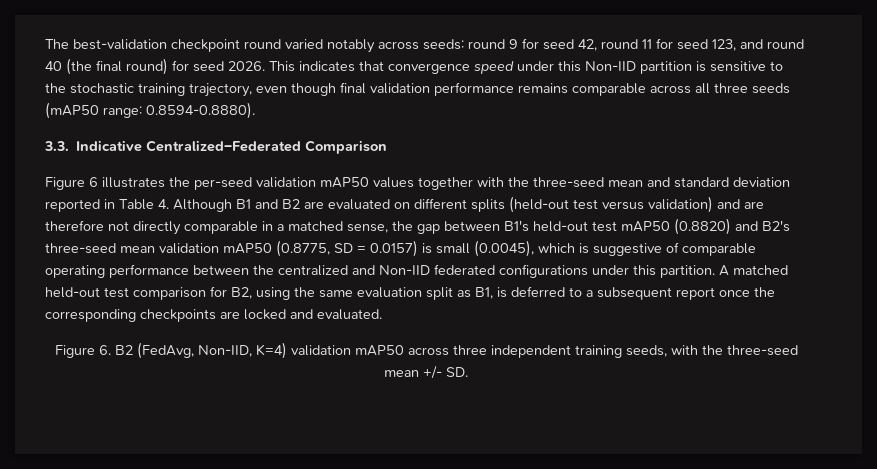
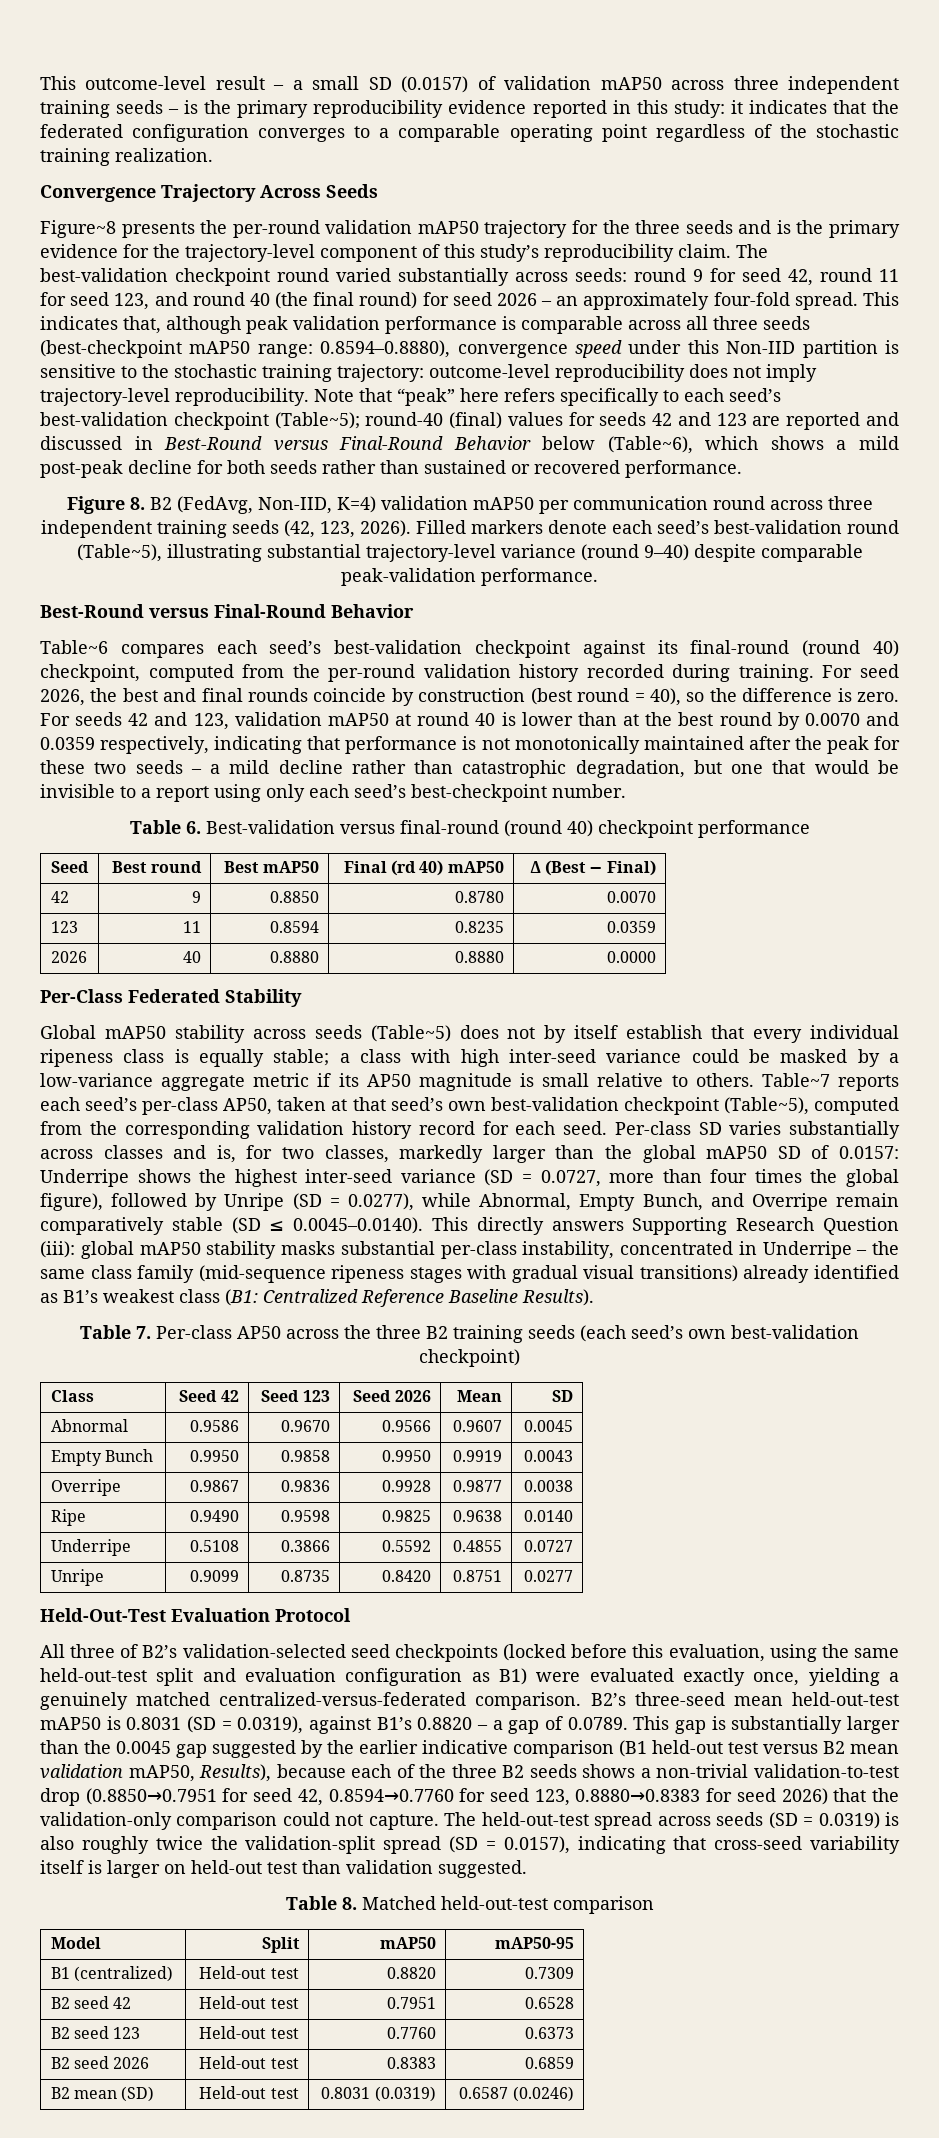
(45, 44) none -> [40,76,899,94] [40,100,900,118] [40,124,900,142] [40,148,213,166] [40,184,378,202] [40,220,900,238] [40,244,731,262] This outcome-level result – a small SD (0.0157) of validation mAP50 across three independent training seeds – is the primary reproducibility evidence reported in this study: it indicates that the federated configuration converges to a comparable operating point regardless of the stochastic training realization. // Convergence Trajectory Across Seeds // Figure~8 presents the per-round validation mAP50 trajectory for the three seeds and is the primary evidence for the trajectory-level component of this study’s reproducibility claim.
[327,39,375,53] notably -> [398,268,509,286] substantially
[228,61,384,72] 2026. This indicates that -> [496,292,899,310] [40,316,810,334] [40,340,451,358] 2026 – an approximately four-fold spread. This indicates that, although peak validation performance is comparable across all three seeds (best-checkpoint mAP50 range: 0.8594–0.8880),
[189,82,790,97] [45,102,255,119] [44,140,388,154] [45,177,790,190] [45,196,764,213] [45,218,790,235] [45,240,756,257] [45,264,788,278] [45,286,775,300] [45,309,382,322] [54,345,111,358] trajectory, even though final validation performance remains comparable across all three seeds (mAP50 range: 0.8594-0.8880). // 3.3. Indicative Centralized–Federated Comparison // Figure 6 illustrates the per-seed validation mAP50 values together with the three-seed mean and standard deviation reported in Table 4. Although B1 and B2 are evaluated on different splits (held-out test versus validation) and are therefore not directly comparable in a matched sense, the gap between B1's held-out test mAP50 (0.8820) and B2's three-seed mean validation mAP50 (0.8775, SD = 0.0157) is small (0.0045), which is suggestive of comparable operating performance between the centralized and Non-IID federated configurations under this partition. A matched held-out test comparison for B2, using the same evaluation split as B1, is deferred to a subsequent report once the corresponding checkpoints are locked and evaluated. // Figure 6. -> [337,364,817,382] [40,388,781,406] [40,412,899,430] [40,436,899,454] [40,460,742,478] [66,496,145,514] trajectory: outcome-level reproducibility does not imply trajectory-level reproducibility. Note that “peak” here refers specifically to each seed’s best-validation checkpoint (Table~5); round-40 (final) values for seeds 42 and 123 are reported and discussed in Best-Round versus Final-Round Behavior below (Table~6), which shows a mild post-peak decline for both seeds rather than sustained or recovered performance. // Figure 8.
[407,345,798,358] [384,366,468,379] across three independent training seeds, with the three-seed mean +/- SD. -> [538,496,873,514] [40,520,899,538] [76,544,863,562] [341,568,598,586] [40,604,414,618] [40,640,899,658] [40,664,899,682] [40,688,899,706] [40,712,899,730] [40,736,901,754] [40,760,899,778] [40,784,626,802] [129,820,810,838] [50,861,89,873] [112,861,202,873] [224,861,319,873] [343,860,504,876] [529,860,656,876] [50,891,69,903] [191,891,201,903] [269,891,319,903] [454,891,504,903] [606,891,656,903] [50,921,78,933] [182,921,201,933] [269,921,319,933] [454,921,504,933] [606,921,656,933] [50,951,87,963] [182,951,201,963] [269,951,319,963] [454,951,504,963] [606,951,656,963] [40,989,302,1007] [40,1025,899,1043] [40,1049,900,1067] [40,1073,899,1091] [40,1097,900,1115] [40,1121,900,1139] [40,1145,900,1163] [40,1169,899,1187] [40,1193,900,1211] [40,1217,899,1235] [40,1241,899,1259] [40,1265,899,1283] [40,1289,594,1307] [80,1325,859,1343] [419,1349,520,1367] [50,1390,94,1402] [179,1390,239,1402] [261,1390,330,1402] [353,1390,431,1402] [456,1390,502,1402] [551,1390,573,1402] [50,1419,128,1432] [189,1420,239,1432] [280,1420,330,1432] [381,1420,431,1432] [452,1420,502,1432] [523,1420,573,1432] [50,1449,153,1466] [189,1450,239,1462] [280,1450,330,1462] [381,1450,431,1462] [452,1450,502,1462] [523,1450,573,1462] [50,1479,121,1496] [189,1480,239,1492] [280,1480,330,1492] [381,1480,431,1492] [452,1480,502,1492] [523,1480,573,1492] [50,1509,86,1526] [189,1510,239,1522] [280,1510,330,1522] [381,1510,431,1522] [452,1510,502,1522] [523,1510,573,1522] [50,1539,131,1556] [189,1540,239,1552] [280,1540,330,1552] [381,1540,431,1552] [452,1540,502,1552] [523,1540,573,1552] [50,1569,104,1586] [189,1570,239,1582] [280,1570,330,1582] [381,1570,431,1582] [452,1570,502,1582] [523,1570,573,1582] [40,1608,351,1622] [40,1644,900,1662] [40,1668,900,1686] [40,1692,899,1710] [40,1716,900,1734] [40,1740,899,1758] [40,1764,900,1782] [40,1788,899,1806] [40,1812,899,1830] [40,1836,901,1854] [40,1860,527,1878] [285,1896,654,1914] [50,1937,101,1949] [261,1937,300,1953] [379,1937,436,1949] [494,1937,574,1949] [50,1966,173,1982] [199,1966,299,1979] [386,1967,436,1979] [524,1967,574,1979] [50,1996,132,2009] [199,1996,299,2009] [386,1997,436,2009] [524,1997,574,2009] [50,2026,141,2039] [199,2026,299,2039] [386,2027,436,2039] [524,2027,574,2039] [50,2056,150,2069] [199,2056,299,2069] [386,2057,436,2069] [524,2057,574,2069] [50,2086,155,2102] [199,2086,299,2099] [321,2086,436,2102] [459,2086,574,2102] per communication round across three independent training seeds (42, 123, 2026). Filled markers denote each seed’s best-validation round (Table~5), illustrating substantial trajectory-level variance (round 9–40) despite comparable peak-validation performance. // Best-Round versus Final-Round Behavior // Table~6 compares each seed’s best-validation checkpoint against its final-round (round 40) checkpoint, computed from the per-round validation history recorded during training. For seed 2026, the best and final rounds coincide by construction (best round = 40), so the difference is zero. For seeds 42 and 123, validation mAP50 at round 40 is lower than at the best round by 0.0070 and 0.0359 respectively, indicating that performance is not monotonically maintained after the peak for these two seeds – a mild decline rather than catastrophic degradation, but one that would be invisible to a report using only each seed’s best-checkpoint number. // Table 6. Best-validation versus final-round (round 40) checkpoint performance // Seed | Best round | Best mAP50 | Final (rd 40) mAP50 | Δ (Best − Final) // 42 | 9 | 0.8850 | 0.8780 | 0.0070 // 123 | 11 | 0.8594 | 0.8235 | 0.0359 // 2026 | 40 | 0.8880 | 0.8880 | 0.0000 // Per-Class Federated Stability // Global mAP50 stability across seeds (Table~5) does not by itself establish that every individual ripeness class is equally stable; a class with high inter-seed variance could be masked by a low-variance aggregate metric if its AP50 magnitude is small relative to others. Table~7 reports each seed’s per-class AP50, taken at that seed’s own best-validation checkpoint (Table~5), computed from the corresponding validation history record for each seed. Per-class SD varies substantially across classes and is, for two classes, markedly larger than the global mAP50 SD of 0.0157: Underripe shows the highest inter-seed variance (SD = 0.0727, more than four times the global figure), followed by Unripe (SD = 0.0277), while Abnormal, Empty Bunch, and Overripe remain comparatively stable (SD ≤ 0.0045–0.0140). This directly answers Supporting Research Question (iii): global mAP50 stability masks substantial per-class instability, concentrated in Underripe – the same class family (mid-sequence ripeness stages with gradual visual transitions) already identified as B1’s weakest class (B1: Centralized Reference Baseline Results). // Table 7. Per-class AP50 across the three B2 training seeds (each seed’s own best-validation checkpoint) // Class | Seed 42 | Seed 123 | Seed 2026 | Mean | SD // Abnormal | 0.9586 | 0.9670 | 0.9566 | 0.9607 | 0.0045 // Empty Bunch | 0.9950 | 0.9858 | 0.9950 | 0.9919 | 0.0043 // Overripe | 0.9867 | 0.9836 | 0.9928 | 0.9877 | 0.0038 // Ripe | 0.9490 | 0.9598 | 0.9825 | 0.9638 | 0.0140 // Underripe | 0.5108 | 0.3866 | 0.5592 | 0.4855 | 0.0727 // Unripe | 0.9099 | 0.8735 | 0.8420 | 0.8751 | 0.0277 // Held-Out-Test Evaluation Protocol // All three of B2’s validation-selected seed checkpoints (locked before this evaluation, using the same held-out-test split and evaluation configuration as B1) were evaluated exactly once, yielding a genuinely matched centralized-versus-federated comparison. B2’s three-seed mean held-out-test mAP50 is 0.8031 (SD = 0.0319), against B1’s 0.8820 – a gap of 0.0789. This gap is substantially larger than the 0.0045 gap suggested by the earlier indicative comparison (B1 held-out test versus B2 mean validation mAP50, Results), because each of the three B2 seeds shows a non-trivial validation-to-test drop (0.8850→0.7951 for seed 42, 0.8594→0.7760 for seed 123, 0.8880→0.8383 for seed 2026) that the validation-only comparison could not capture. The held-out-test spread across seeds (SD = 0.0319) is also roughly twice the validation-split spread (SD = 0.0157), indicating that cross-seed variability itself is larger on held-out test than validation suggested. // Table 8. Matched held-out-test comparison // Model | Split | mAP50 | mAP50-95 // B1 (centralized) | Held-out test | 0.8820 | 0.7309 // B2 seed 42 | Held-out test | 0.7951 | 0.6528 // B2 seed 123 | Held-out test | 0.7760 | 0.6373 // B2 seed 2026 | Held-out test | 0.8383 | 0.6859 // B2 mean (SD) | Held-out test | 0.8031 (0.0319) | 0.6587 (0.0246)

